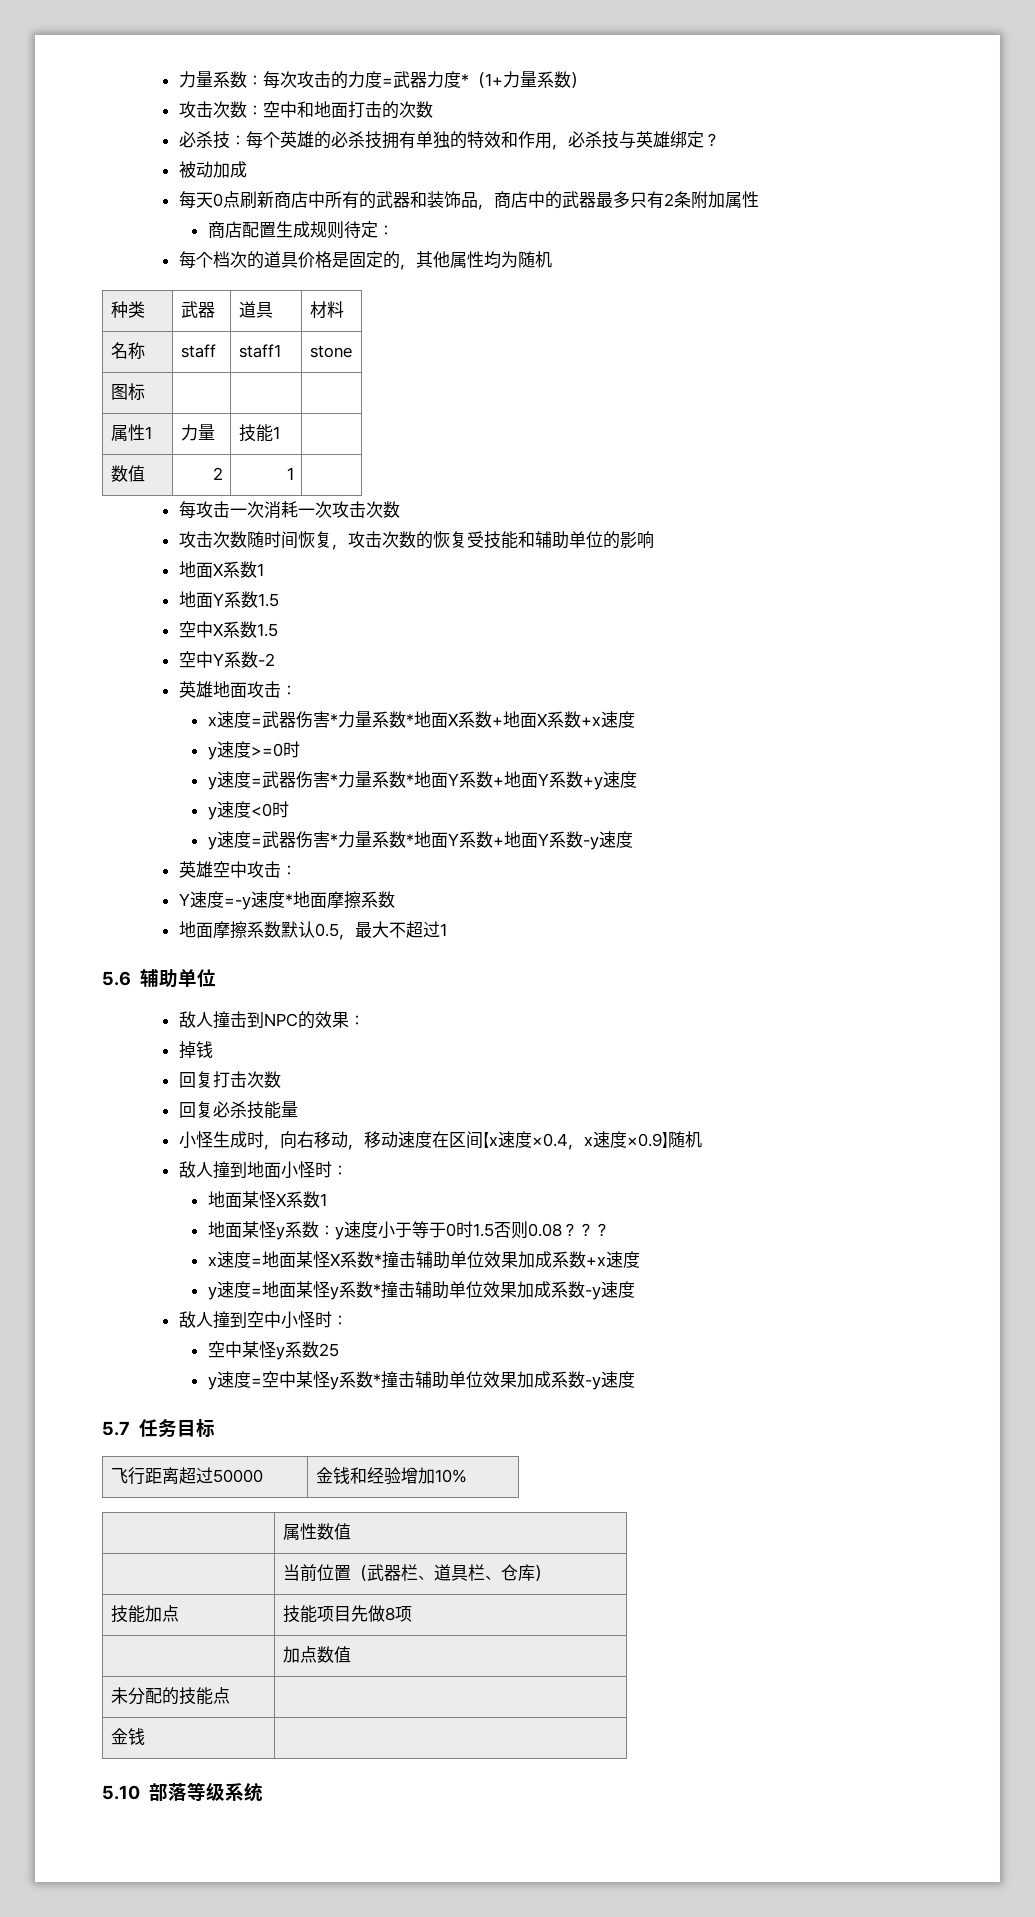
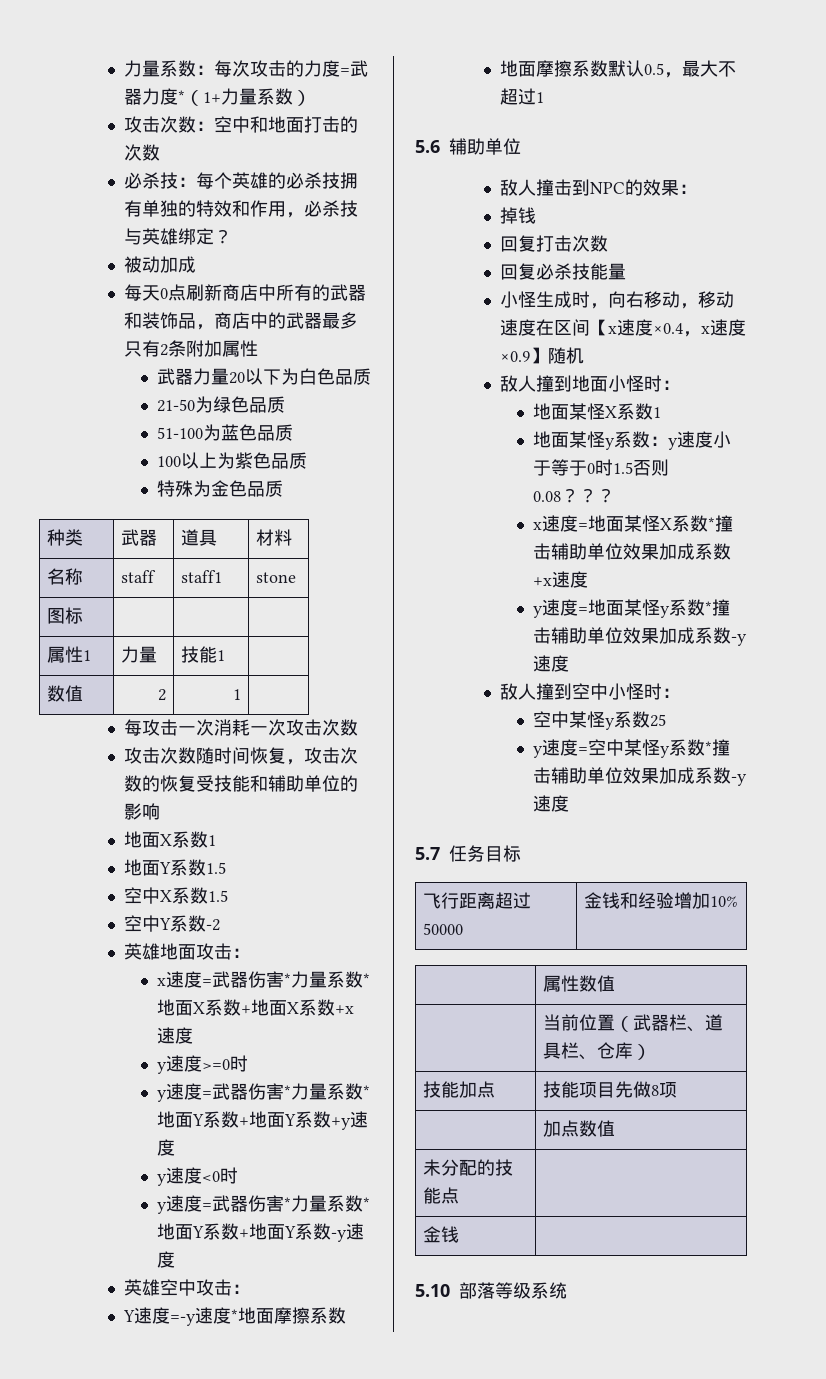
[207,221,394,239] [178,251,552,270] 商店配置生成规则待定： // 每个档次的道具价格是固定的，其他属性均为随机 -> [156,368,371,385] [156,396,285,413] [156,424,293,441] [156,452,307,469] [156,480,283,497] 武器力量20以下为白色品质 // 21-50为绿色品质 // 51-100为蓝色品质 // 100以上为紫色品质 // 特殊为金色品质

